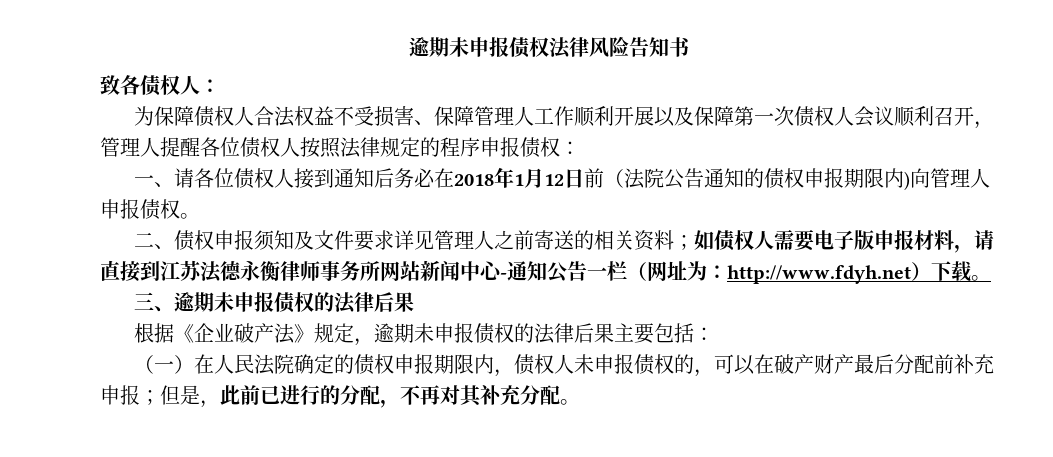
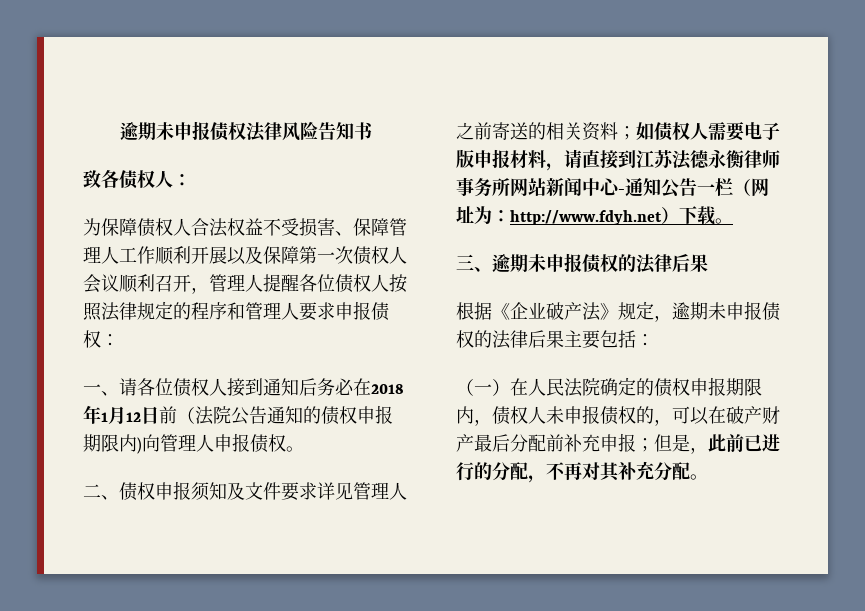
(480, 147) none -> [227,302,335,321] 和管理人要求

